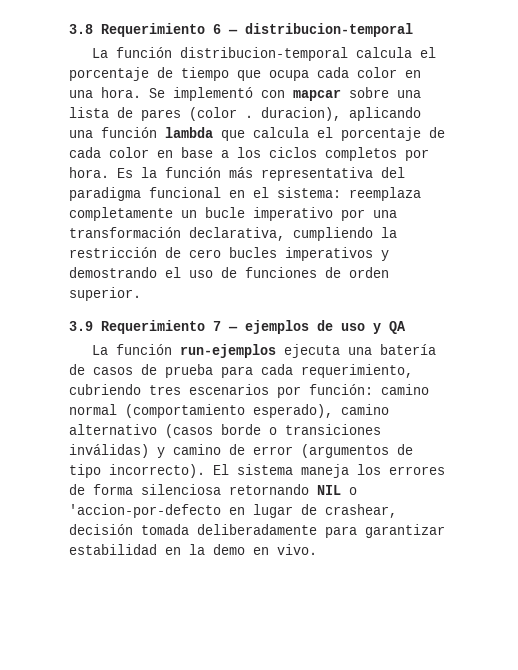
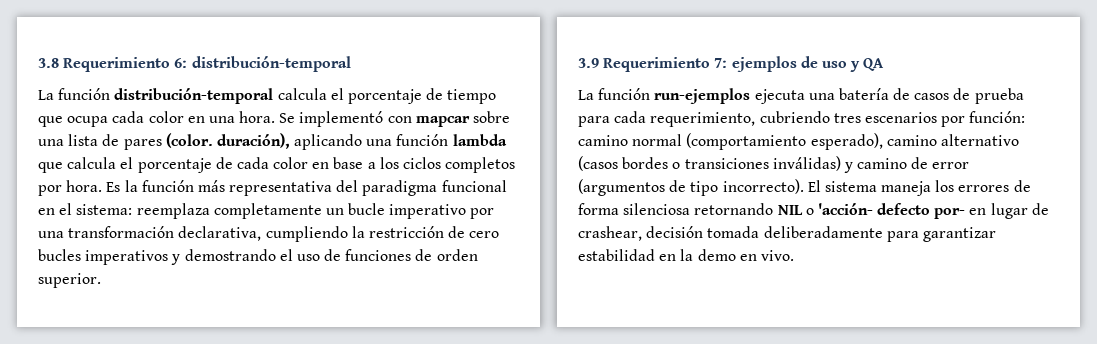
[213,23,413,37] [91,47,348,61] 6 — distribucion-temporal // La función distribucion-temporal -> [174,56,351,72] [38,88,274,104] 6: distribución-temporal // La función distribución-temporal
[189,107,341,121] (color . duracion), -> [165,133,290,149] (color. duración),
[213,321,238,331] 7 — -> [714,58,728,68] 7:
[221,424,261,435] borde -> [622,157,669,169] bordes
[69,504,221,518] 'accion-por-defecto -> [817,203,966,219] 'acción- defecto por-

